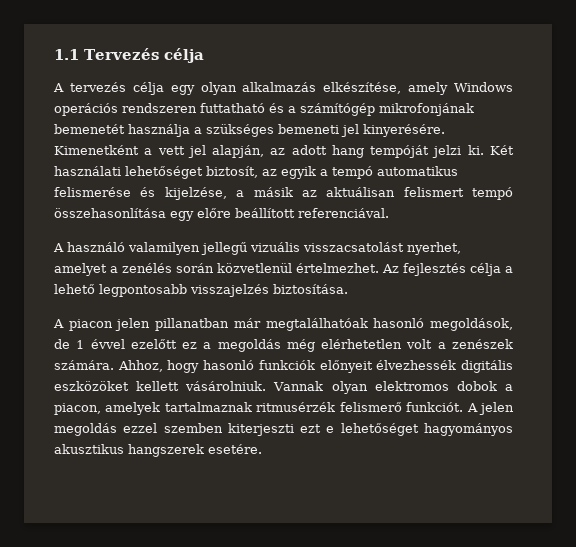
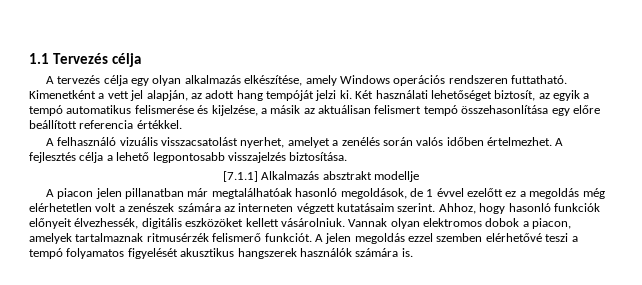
[200,103,474,116] [54,124,445,137] futtatható és a számítógép mikrofonjának bemenetét használja a szükséges bemeneti jel kinyerésére. -> [511,75,568,84] futtatható.
[298,208,389,218] [53,242,247,255] referenciával. // A használó valamilyen jellegű -> [79,120,182,129] [45,137,117,146] referencia értékkel. // A felhasználó
[217,263,399,273] közvetlenül értelmezhet. Az -> [416,137,564,146] valós időben értelmezhet. A
(348, 289) none -> [222,171,420,182] // [7.1.1] Alkalmazás absztrakt modellje
[54,360,114,370] számára. -> [177,203,436,214] számára az interneten végzett kutatásaim szerint.
[376,360,457,370] élvezhessék -> [74,218,139,229] élvezhessék,
[227,423,513,436] [54,444,262,457] kiterjeszti ezt e lehetőséget hagyományos akusztikus hangszerek esetére. -> [485,233,578,242] [29,248,413,259] elérhetővé teszi a tempó folyamatos figyelését akusztikus hangszerek használók számára is.

